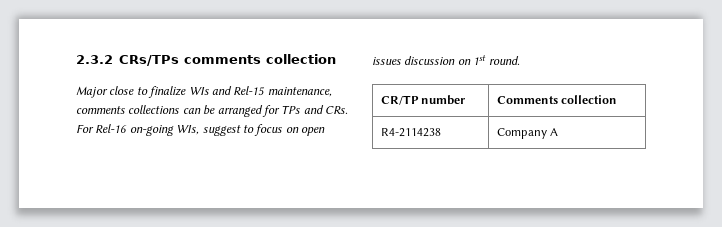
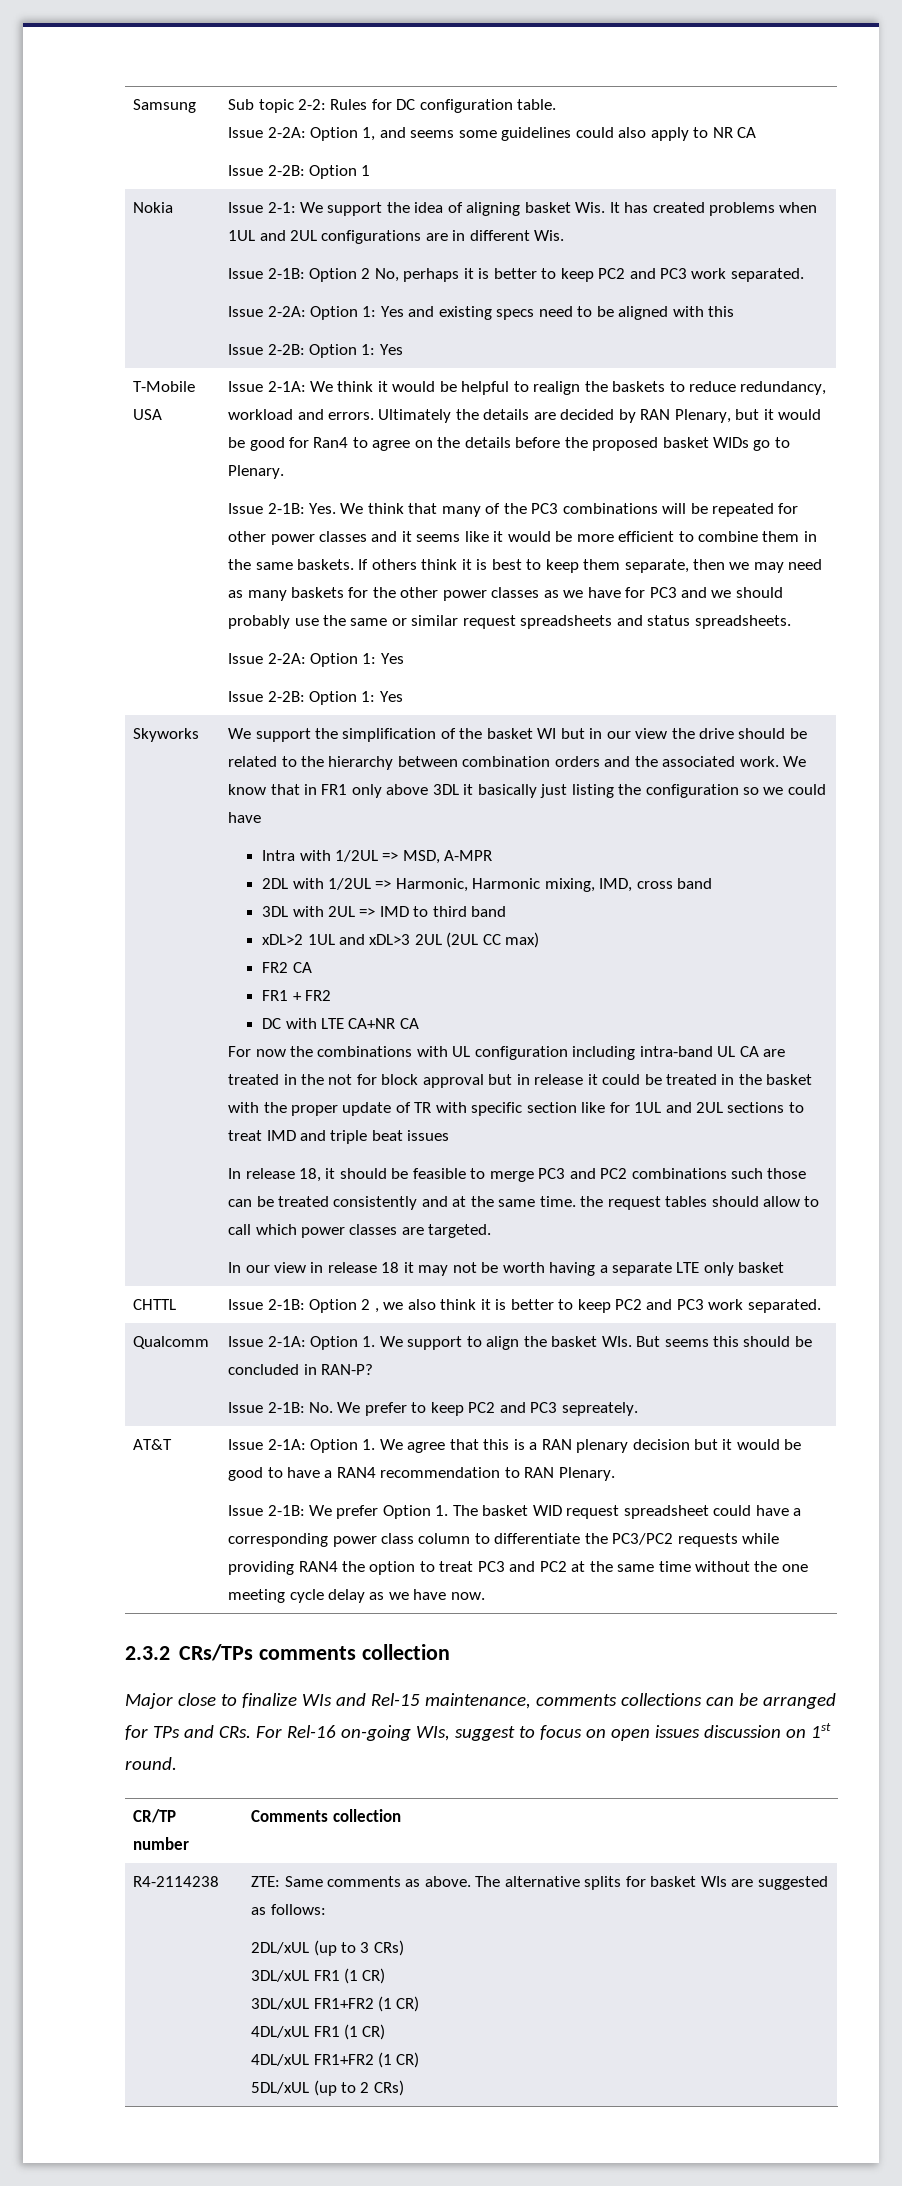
(76, 59) none -> [133,99,197,113] [228,99,557,113] [228,127,757,141] [228,165,371,179] [133,202,174,213] [228,202,818,216] [228,230,565,244] [228,268,804,282] [228,306,735,320] [228,344,403,358] [133,381,196,392] [133,409,163,420] [228,381,827,395] [228,409,822,423] [228,437,790,451] [228,465,285,479] [228,503,799,517] [228,531,817,545] [228,559,823,573] [228,587,783,601] [228,615,791,629] [228,653,404,667] [228,691,403,705] [133,728,200,742] [228,728,807,742] [228,756,807,770] [228,784,826,798] [228,812,262,823] [262,850,493,864] [262,878,713,892] [262,906,507,917] [262,932,540,948] [262,962,312,973] [262,990,332,1001] [262,1018,419,1029] [228,1046,786,1060] [228,1074,813,1088] [228,1102,804,1116] [228,1130,450,1144] [228,1168,807,1182] [228,1196,820,1210] [228,1224,492,1238] [228,1262,785,1276] [133,1299,177,1310] [228,1299,821,1313] [133,1336,210,1349] [228,1336,812,1350] [228,1364,373,1375] [228,1402,638,1416] [133,1439,173,1450] [228,1439,802,1453] [228,1467,615,1481] [228,1505,802,1519] [228,1533,780,1547] [228,1561,808,1575] [228,1589,485,1603] Samsung | Sub topic 2-2: Rules for DC configuration table. // Issue 2-2A: Option 1, and seems some guidelines could also apply to NR CA // Issue 2-2B: Option 1 // Nokia | Issue 2-1: We support the idea of aligning basket Wis. It has created problems when 1UL and 2UL configurations are in different Wis. // Issue 2-1B: Option 2 No, perhaps it is better to keep PC2 and PC3 work separated. // Issue 2-2A: Option 1: Yes and existing specs need to be aligned with this // Issue 2-2B: Option 1: Yes // T-Mobile USA | Issue 2-1A: We think it would be helpful to realign the baskets to reduce redundancy, workload and errors. Ultimately the details are decided by RAN Plenary, but it would be good for Ran4 to agree on the details before the proposed basket WIDs go to Plenary. // Issue 2-1B: Yes. We think that many of the PC3 combinations will be repeated for other power classes and it seems like it would be more efficient to combine them in the same baskets. If others think it is best to keep them separate, then we may need as many baskets for the other power classes as we have for PC3 and we should probably use the same or similar request spreadsheets and status spreadsheets. // Issue 2-2A: Option 1: Yes // Issue 2-2B: Option 1: Yes // Skyworks | We support the simplification of the basket WI but in our view the drive should be related to the hierarchy between combination orders and the associated work. We know that in FR1 only above 3DL it basically just listing the configuration so we could have // Intra with 1/2UL => MSD, A-MPR // 2DL with 1/2UL => Harmonic, Harmonic mixing, IMD, cross band // 3DL with 2UL => IMD to third band // xDL>2 1UL and xDL>3 2UL (2UL CC max) // FR2 CA // FR1 + FR2 // DC with LTE CA+NR CA // For now the combinations with UL configuration including intra-band UL CA are treated in the not for block approval but in release it could be treated in the basket with the proper update of TR with specific section like for 1UL and 2UL sections to treat IMD and triple beat issues // In release 18, it should be feasible to merge PC3 and PC2 combinations such those can be treated consistently and at the same time. the request tables should allow to call which power classes are targeted. // In our view in release 18 it may not be worth having a separate LTE only basket // CHTTL | Issue 2-1B: Option 2 , we also think it is better to keep PC2 and PC3 work separated. // Qualcomm | Issue 2-1A: Option 1. We support to align the basket WIs. But seems this should be concluded in RAN-P? // Issue 2-1B: No. We prefer to keep PC2 and PC3 sepreately. // AT&T | Issue 2-1A: Option 1. We agree that this is a RAN plenary decision but it would be good to have a RAN4 recommendation to RAN Plenary. // Issue 2-1B: We prefer Option 1. The basket WID request spreadsheet could have a corresponding power class column to differentiate the PC3/PC2 requests while providing RAN4 the option to treat PC3 and PC2 at the same time without the one meeting cycle delay as we have now. //
[496,128,558,139] Company A -> [251,1876,828,1890] [251,1904,326,1915] [251,1940,404,1956] [251,1968,386,1984] [251,1996,420,2012] [251,2024,386,2040] [251,2052,420,2068] [251,2080,404,2096] ZTE: Same comments as above. The alternative splits for basket WIs are suggested as follows: // 2DL/xUL (up to 3 CRs) // 3DL/xUL FR1 (1 CR) // 3DL/xUL FR1+FR2 (1 CR) // 4DL/xUL FR1 (1 CR) // 4DL/xUL FR1+FR2 (1 CR) // 5DL/xUL (up to 2 CRs)

